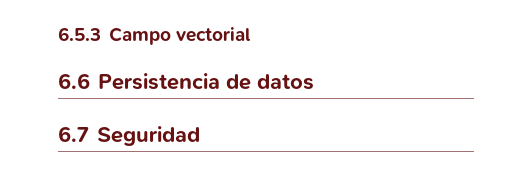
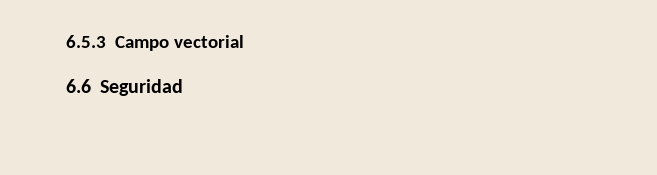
[97,73,314,90] [58,126,89,142] Persistencia de datos // 6.7 -> (91, 86) none

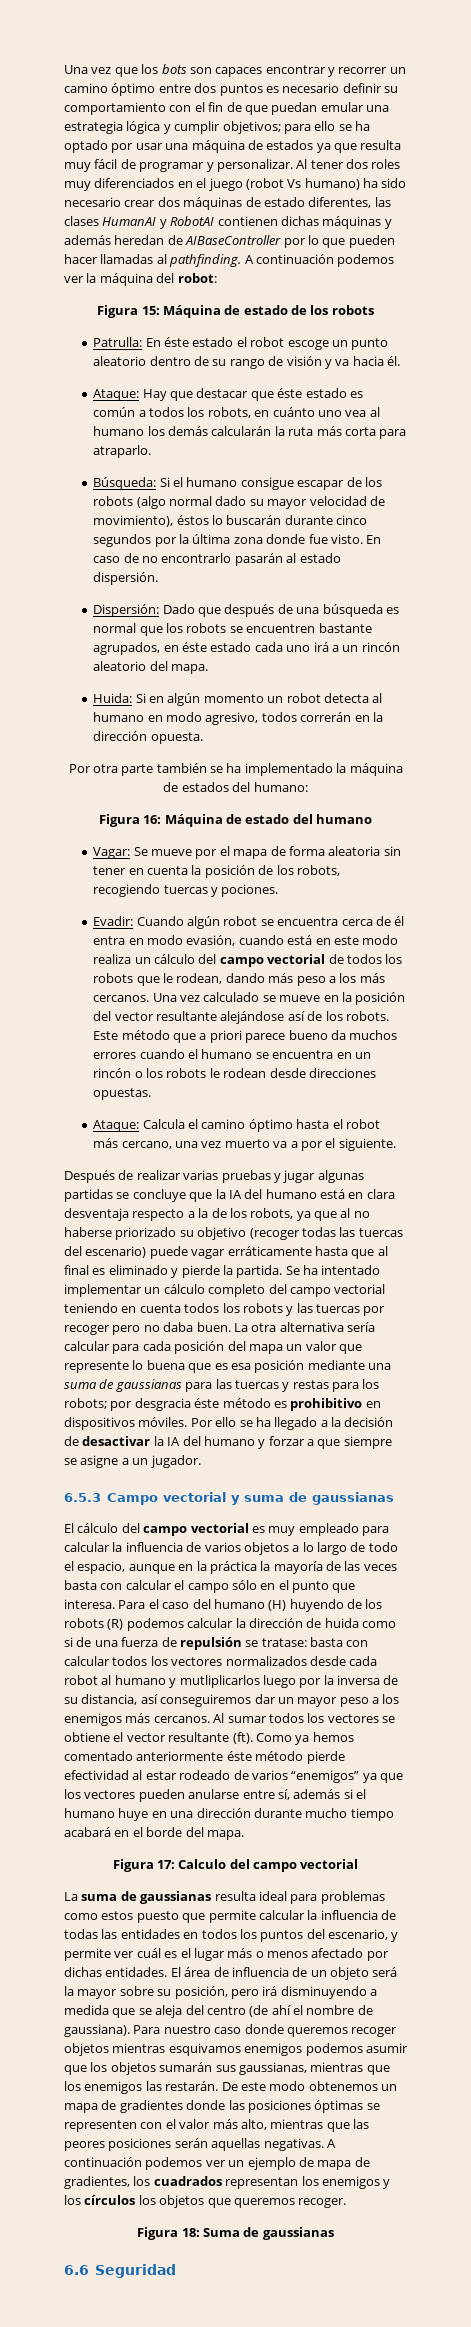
[66,35,244,51] 6.5.3 Campo vectorial -> [64,64,406,77] [64,83,398,96] [64,102,389,115] [64,121,370,134] [64,140,402,153] [64,159,401,172] [64,178,407,191] [64,197,391,210] [64,216,392,229] [64,235,395,248] [64,254,395,267] [64,273,217,286] [97,305,374,318] [93,337,389,350] [93,356,401,369] [93,388,363,401] [93,407,380,418] [93,426,407,439] [93,445,152,458] [93,477,382,490] [93,496,385,509] [93,515,368,527] [93,534,382,547] [93,553,341,566] [93,572,159,585] [93,604,399,617] [93,623,372,636] [93,642,400,655] [93,661,209,674] [93,693,383,706] [93,712,383,725] [93,731,203,744] [68,763,403,776] [163,782,308,792] [98,814,373,827] [93,846,401,859] [93,865,340,878] [93,884,279,897] [93,916,405,929] [93,935,399,946] [93,954,403,967] [93,973,385,986] [93,992,406,1005] [93,1011,389,1024] [93,1030,398,1043] [93,1049,371,1059] [93,1068,376,1078] [93,1088,152,1100] [93,1119,380,1132] [93,1138,396,1151] [64,1170,364,1183] [64,1189,395,1202] [64,1208,370,1221] [64,1227,403,1240] [64,1246,388,1259] [64,1265,381,1278] [64,1284,386,1297] [64,1303,386,1316] [64,1322,375,1335] [64,1341,362,1354] [64,1360,391,1373] [64,1379,380,1392] [64,1398,381,1411] [64,1417,394,1430] [64,1436,392,1449] [64,1455,201,1468] [64,1492,395,1505] [64,1523,389,1536] [64,1542,398,1555] [64,1561,397,1574] [64,1580,356,1593] [64,1599,383,1612] [64,1618,396,1631] [64,1637,369,1650] [64,1656,378,1666] [64,1675,399,1688] [64,1694,400,1707] [64,1713,395,1726] [64,1732,354,1745] [64,1751,345,1764] [64,1770,403,1783] [64,1789,366,1802] [64,1808,394,1821] [64,1827,244,1840] [112,1859,359,1872] [64,1891,385,1904] [64,1910,396,1923] [64,1929,399,1942] [64,1948,389,1961] [64,1967,398,1980] [64,1986,377,1999] [64,2005,373,2018] [64,2024,398,2037] [64,2043,408,2056] [64,2062,390,2075] [64,2081,397,2094] [64,2100,380,2113] [64,2119,369,2132] [64,2138,336,2151] [64,2157,370,2170] [64,2176,391,2189] [64,2195,347,2208] [137,2227,334,2240] Una vez que los bots son capaces encontrar y recorrer un camino óptimo entre dos puntos es necesario definir su comportamiento con el fin de que puedan emular una estrategia lógica y cumplir objetivos; para ello se ha optado por usar una máquina de estados ya que resulta muy fácil de programar y personalizar. Al tener dos roles muy diferenciados en el juego (robot Vs humano) ha sido necesario crear dos máquinas de estado diferentes, las clases HumanAI y RobotAI contienen dichas máquinas y además heredan de AIBaseController por lo que pueden hacer llamadas al pathfinding. A continuación podemos ver la máquina del robot: // Figura 15: Máquina de estado de los robots // Patrulla: En éste estado el robot escoge un punto aleatorio dentro de su rango de visión y va hacia él. // Ataque: Hay que destacar que éste estado es común a todos los robots, en cuánto uno vea al humano los demás calcularán la ruta más corta para atraparlo. // Búsqueda: Si el humano consigue escapar de los robots (algo normal dado su mayor velocidad de movimiento), éstos lo buscarán durante cinco segundos por la última zona donde fue visto. En caso de no encontrarlo pasarán al estado dispersión. // Dispersión: Dado que después de una búsqueda es normal que los robots se encuentren bastante agrupados, en éste estado cada uno irá a un rincón aleatorio del mapa. // Huida: Si en algún momento un robot detecta al humano en modo agresivo, todos correrán en la dirección opuesta. // Por otra parte también se ha implementado la máquina de estados del humano: // Figura 16: Máquina de estado del humano // Vagar: Se mueve por el mapa de forma aleatoria sin tener en cuenta la posición de los robots, recogiendo tuercas y pociones. // Evadir: Cuando algún robot se encuentra cerca de él entra en modo evasión, cuando está en este modo realiza un cálculo del campo vectorial de todos los robots que le rodean, dando más peso a los más cercanos. Una vez calculado se mueve en la posición del vector resultante alejándose así de los robots. Este método que a priori parece bueno da muchos errores cuando el humano se encuentra en un rincón o los robots le rodean desde direcciones opuestas. // Ataque: Calcula el camino óptimo hasta el robot más cercano, una vez muerto va a por el siguiente. // Después de realizar varias pruebas y jugar algunas partidas se concluye que la IA del humano está en clara desventaja respecto a la de los robots, ya que al no haberse priorizado su objetivo (recoger todas las tuercas del escenario) puede vagar erráticamente hasta que al final es eliminado y pierde la partida. Se ha intentado implementar un cálculo completo del campo vectorial teniendo en cuenta todos los robots y las tuercas por recoger pero no daba buen. La otra alternativa sería calcular para cada posición del mapa un valor que represente lo buena que es esa posición mediante una suma de gaussianas para las tuercas y restas para los robots; por desgracia éste método es prohibitivo en dispositivos móviles. Por ello se ha llegado a la decisión de desactivar la IA del humano y forzar a que siempre se asigne a un jugador. // 6.5.3 Campo vectorial y suma de gaussianas // El cálculo del campo vectorial es muy empleado para calcular la influencia de varios objetos a lo largo de todo el espacio, aunque en la práctica la mayoría de las veces basta con calcular el campo sólo en el punto que interesa. Para el caso del humano (H) huyendo de los robots (R) podemos calcular la dirección de huida como si de una fuerza de repulsión se tratase: basta con calcular todos los vectores normalizados desde cada robot al humano y mutliplicarlos luego por la inversa de su distancia, así conseguiremos dar un mayor peso a los enemigos más cercanos. Al sumar todos los vectores se obtiene el vector resultante (ft). Como ya hemos comentado anteriormente éste método pierde efectividad al estar rodeado de varios “enemigos” ya que los vectores pueden anularse entre sí, además si el humano huye en una dirección durante mucho tiempo acabará en el borde del mapa. // Figura 17: Calculo del campo vectorial // La suma de gaussianas resulta ideal para problemas como estos puesto que permite calcular la influencia de todas las entidades en todos los puntos del escenario, y permite ver cuál es el lugar más o menos afectado por dichas entidades. El área de influencia de un objeto será la mayor sobre su posición, pero irá disminuyendo a medida que se aleja del centro (de ahí el nombre de gaussiana). Para nuestro caso donde queremos recoger objetos mientras esquivamos enemigos podemos asumir que los objetos sumarán sus gaussianas, mientras que los enemigos las restarán. De este modo obtenemos un mapa de gradientes donde las posiciones óptimas se representen con el valor más alto, mientras que las peores posiciones serán aquellas negativas. A continuación podemos ver un ejemplo de mapa de gradientes, los cuadrados representan los enemigos y los círculos los objetos que queremos recoger. // Figura 18: Suma de gaussianas

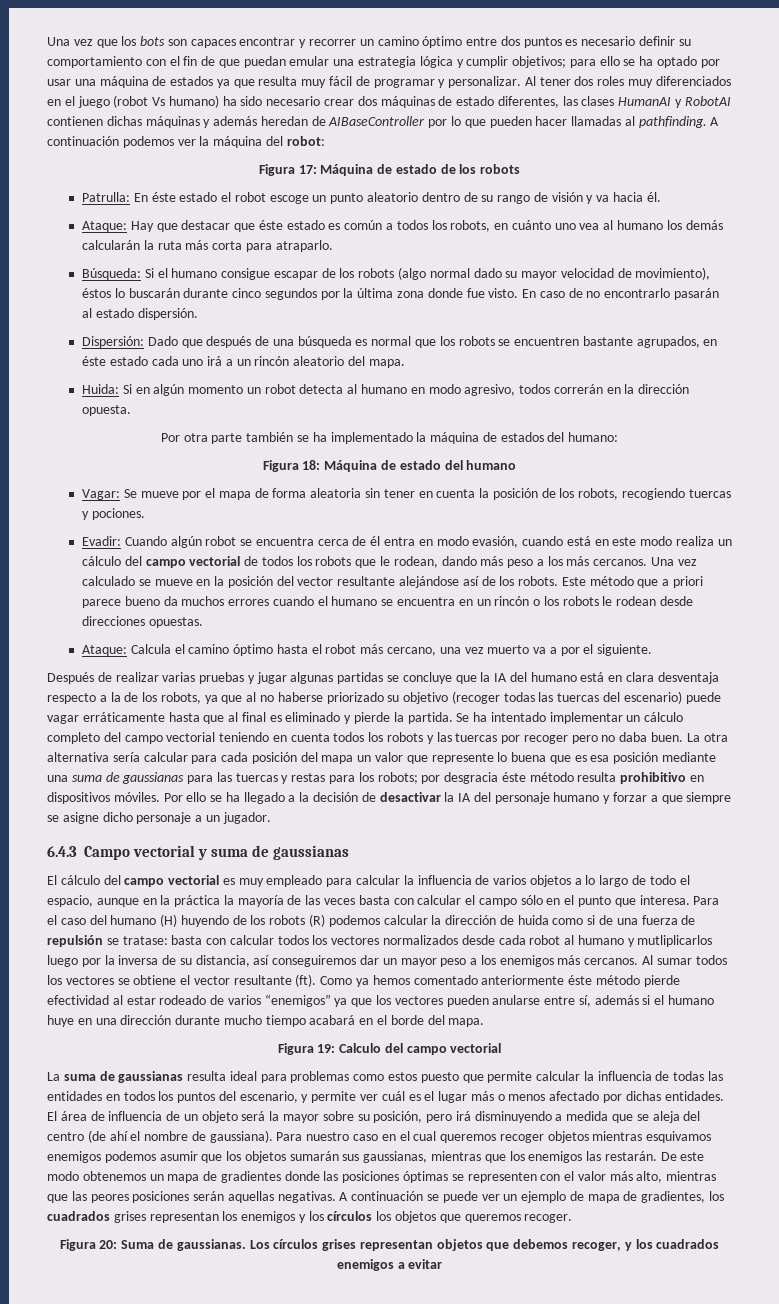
[141,306,160,315] 15: -> [298,165,317,174] 17:
[143,815,162,824] 16: -> [302,460,321,470] 18:
[273,1401,287,1408] es -> [577,772,617,782] resulta
(201, 1441) none -> [494,792,550,804] personaje
(119, 1461) none -> [102,812,192,824] dicho personaje
[64,1493,101,1502] 6.5.3 -> [47,846,77,857] 6.4.3
[156,1860,175,1869] 17: -> [317,1044,336,1053] 19:
[244,2024,284,2034] donde -> [381,1131,437,1141] en el cual
[145,2157,203,2170] podemos -> [427,1191,478,1203] se puede
(222, 2181) none -> [113,1211,146,1223] grises
[181,2228,200,2237] 18: -> [99,1240,118,1249] 20:
[262,2227,334,2240] [64,2264,177,2278] gaussianas // 6.6 Seguridad -> [176,1239,720,1251] [336,1259,443,1271] gaussianas. Los círculos grises representan objetos que debemos recoger, y los cuadrados enemigos a evitar

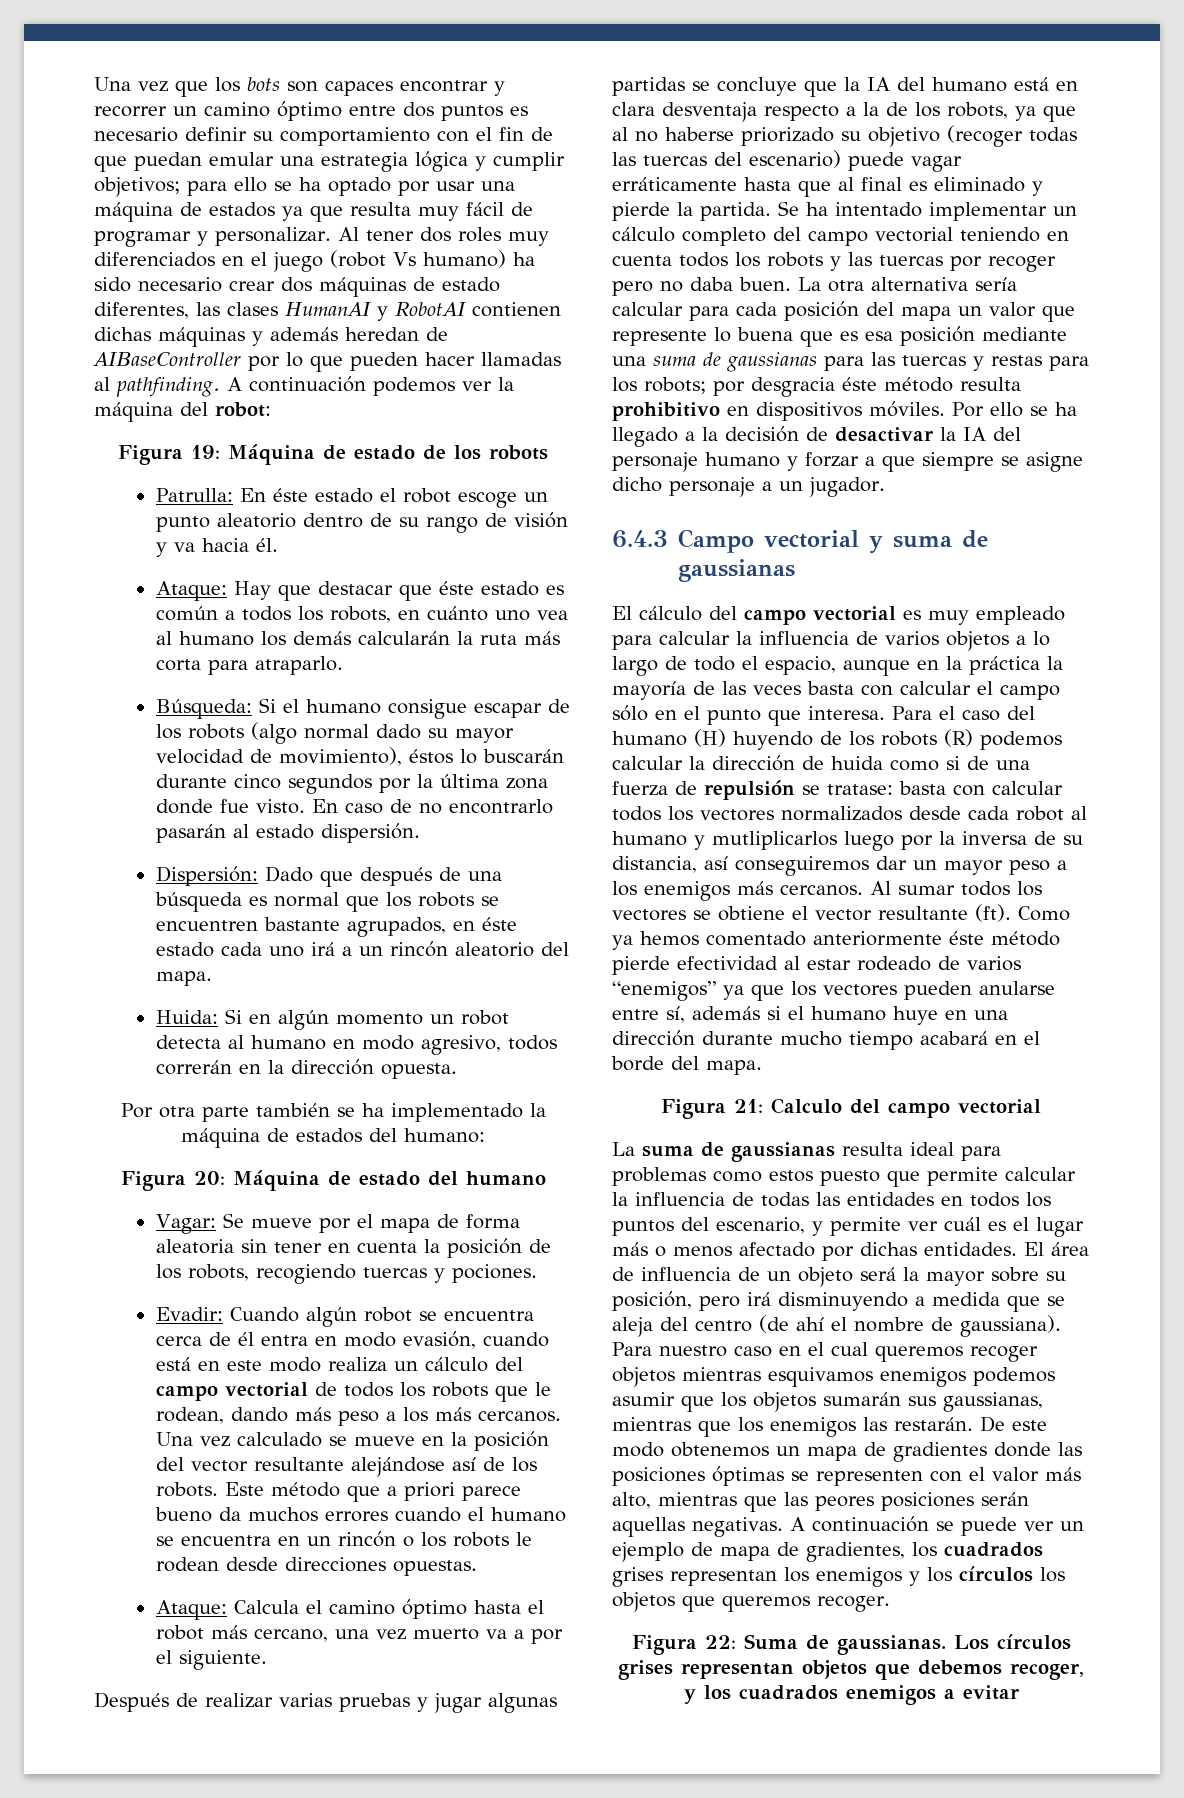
[298,165,317,174] 17: -> [191,445,220,459] 19:
[302,460,321,470] 18: -> [193,1171,225,1185] 20:
[317,1044,336,1053] 19: -> [734,1099,763,1113] 21:
[99,1240,118,1249] 20: -> [704,1635,736,1649] 22:

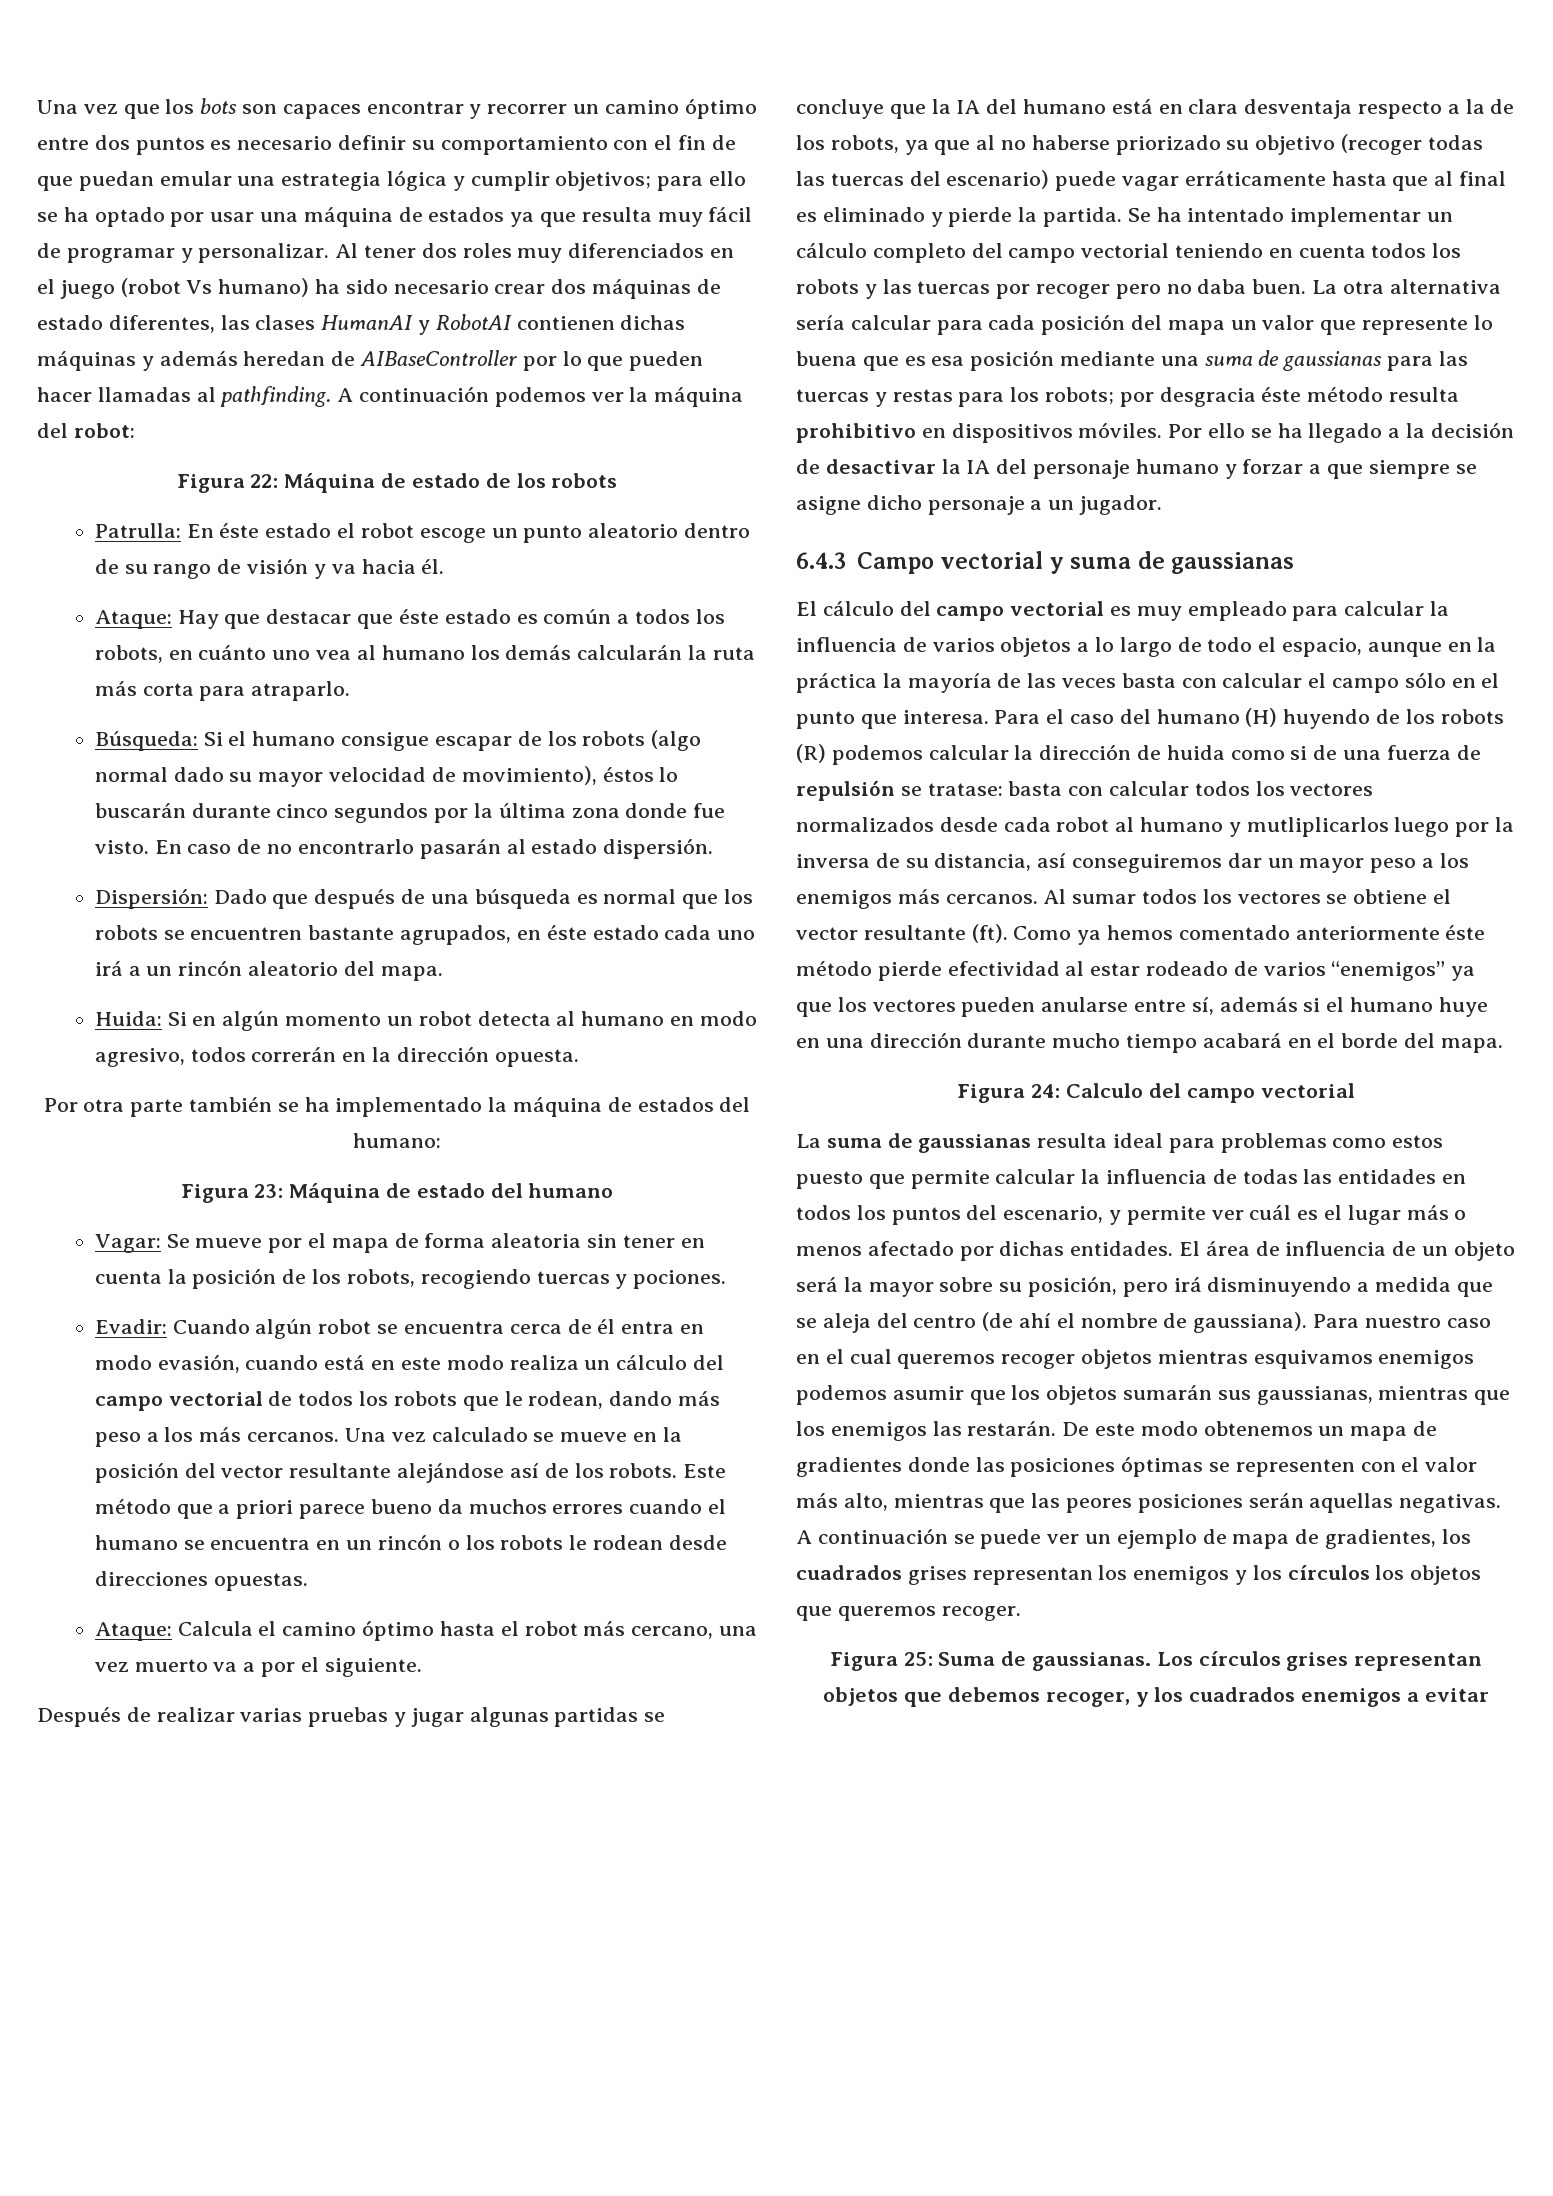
[191,445,220,459] 19: -> [250,474,279,488] 22:
[193,1171,225,1185] 20: -> [254,1184,284,1198] 23:
[734,1099,763,1113] 21: -> [1031,1084,1061,1098] 24:
[704,1635,736,1649] 22: -> [903,1652,933,1666] 25:

